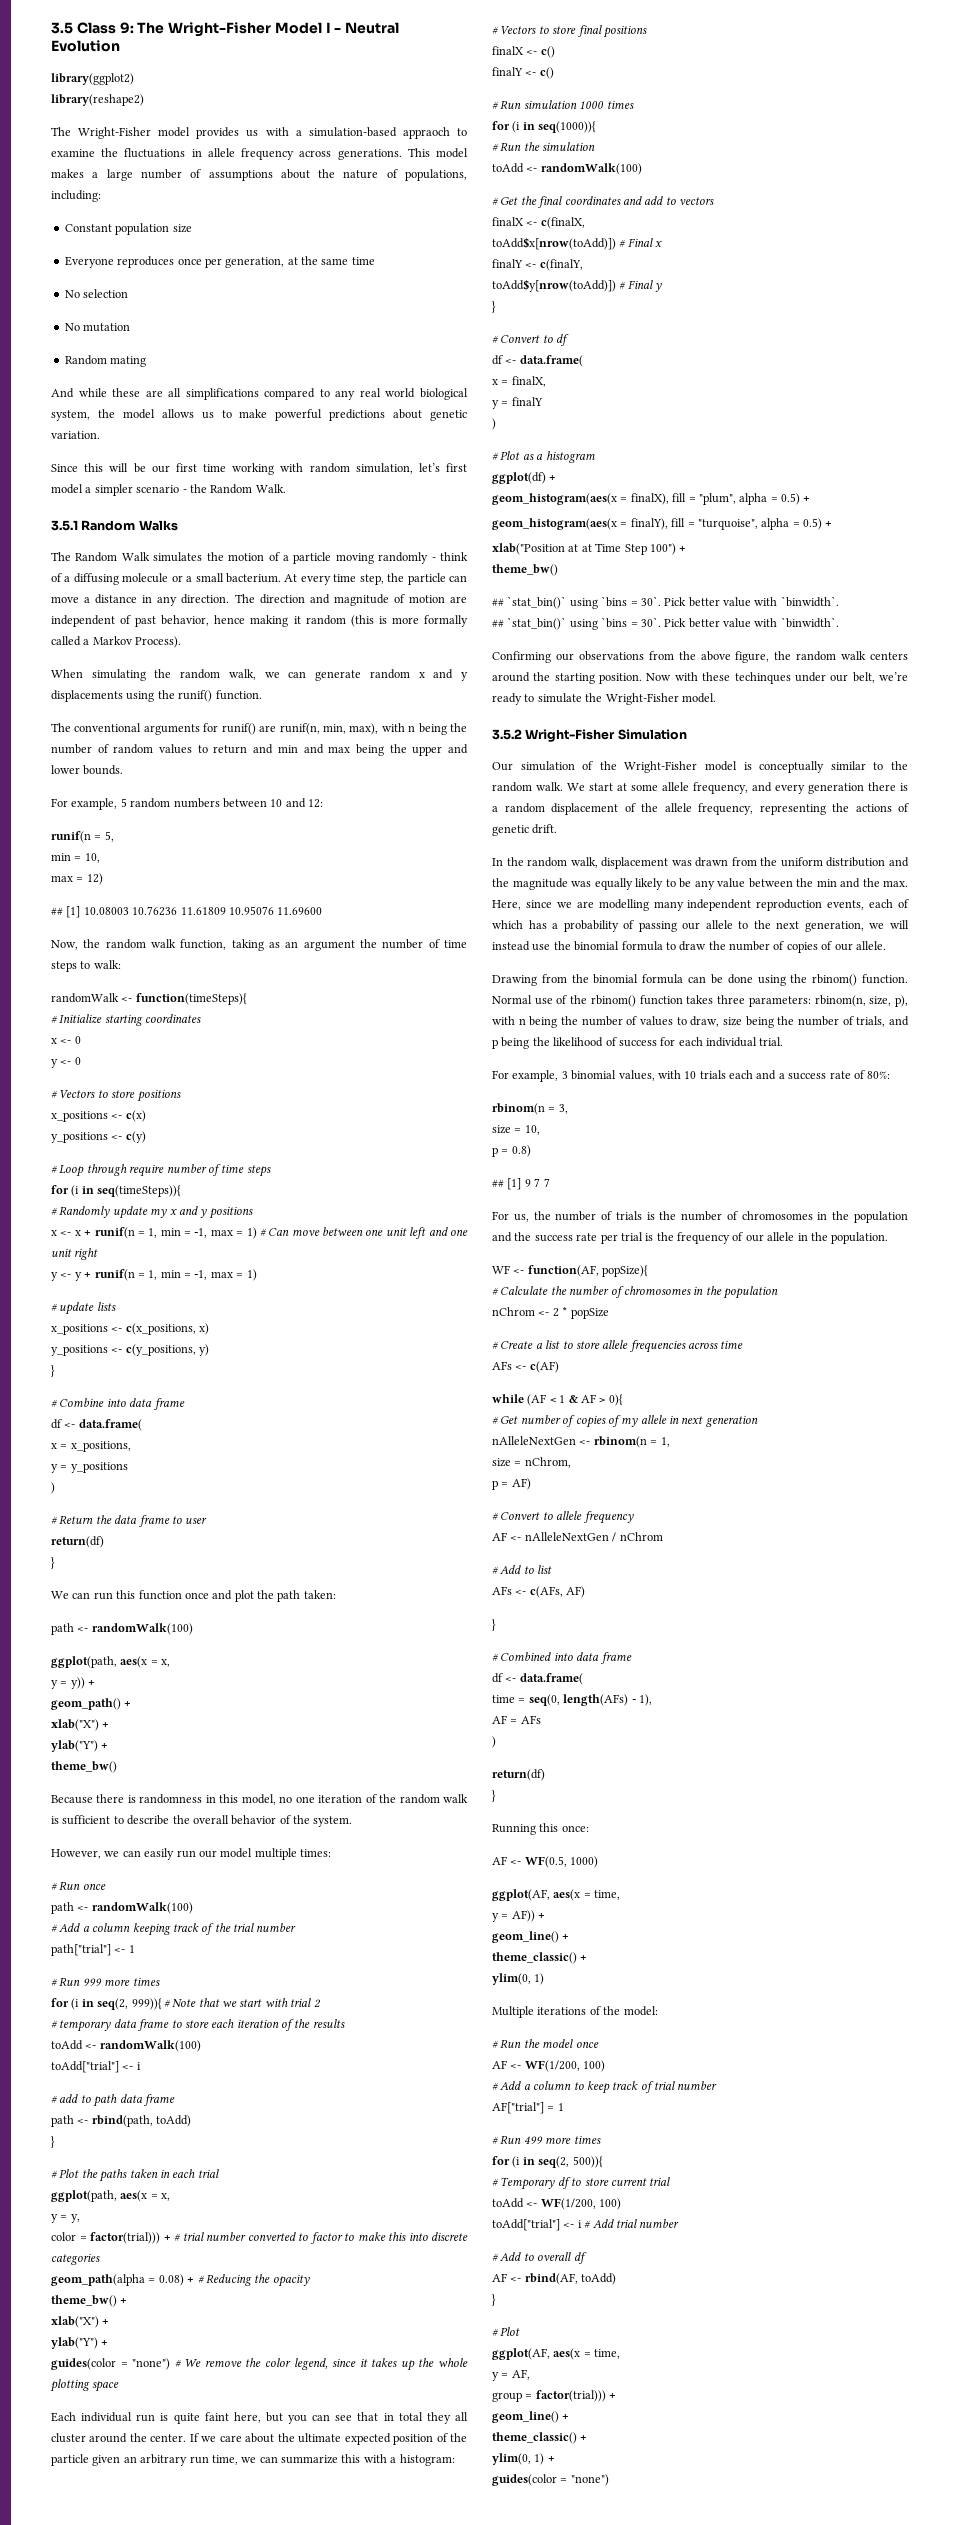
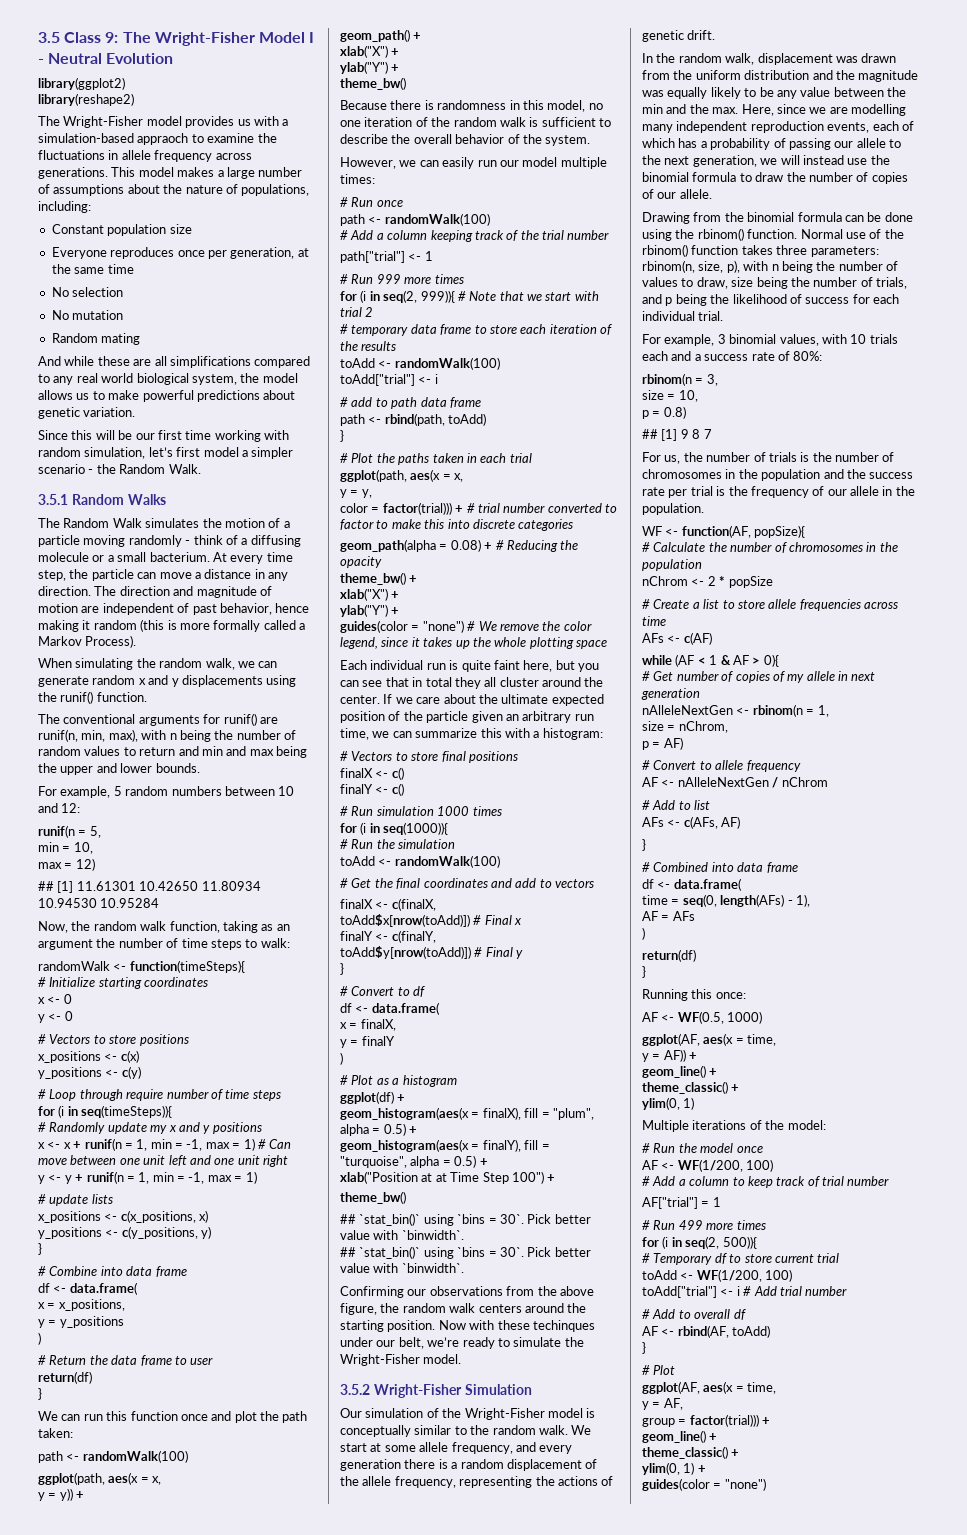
[83,906,323,916] 10.08003 10.76236 11.61809 10.95076 11.69600 -> [76,881,261,891] [38,898,160,908] 11.61301 10.42650 11.80934 10.94530 10.95284
[534,1178,541,1187] 7 -> [692,429,701,439] 8

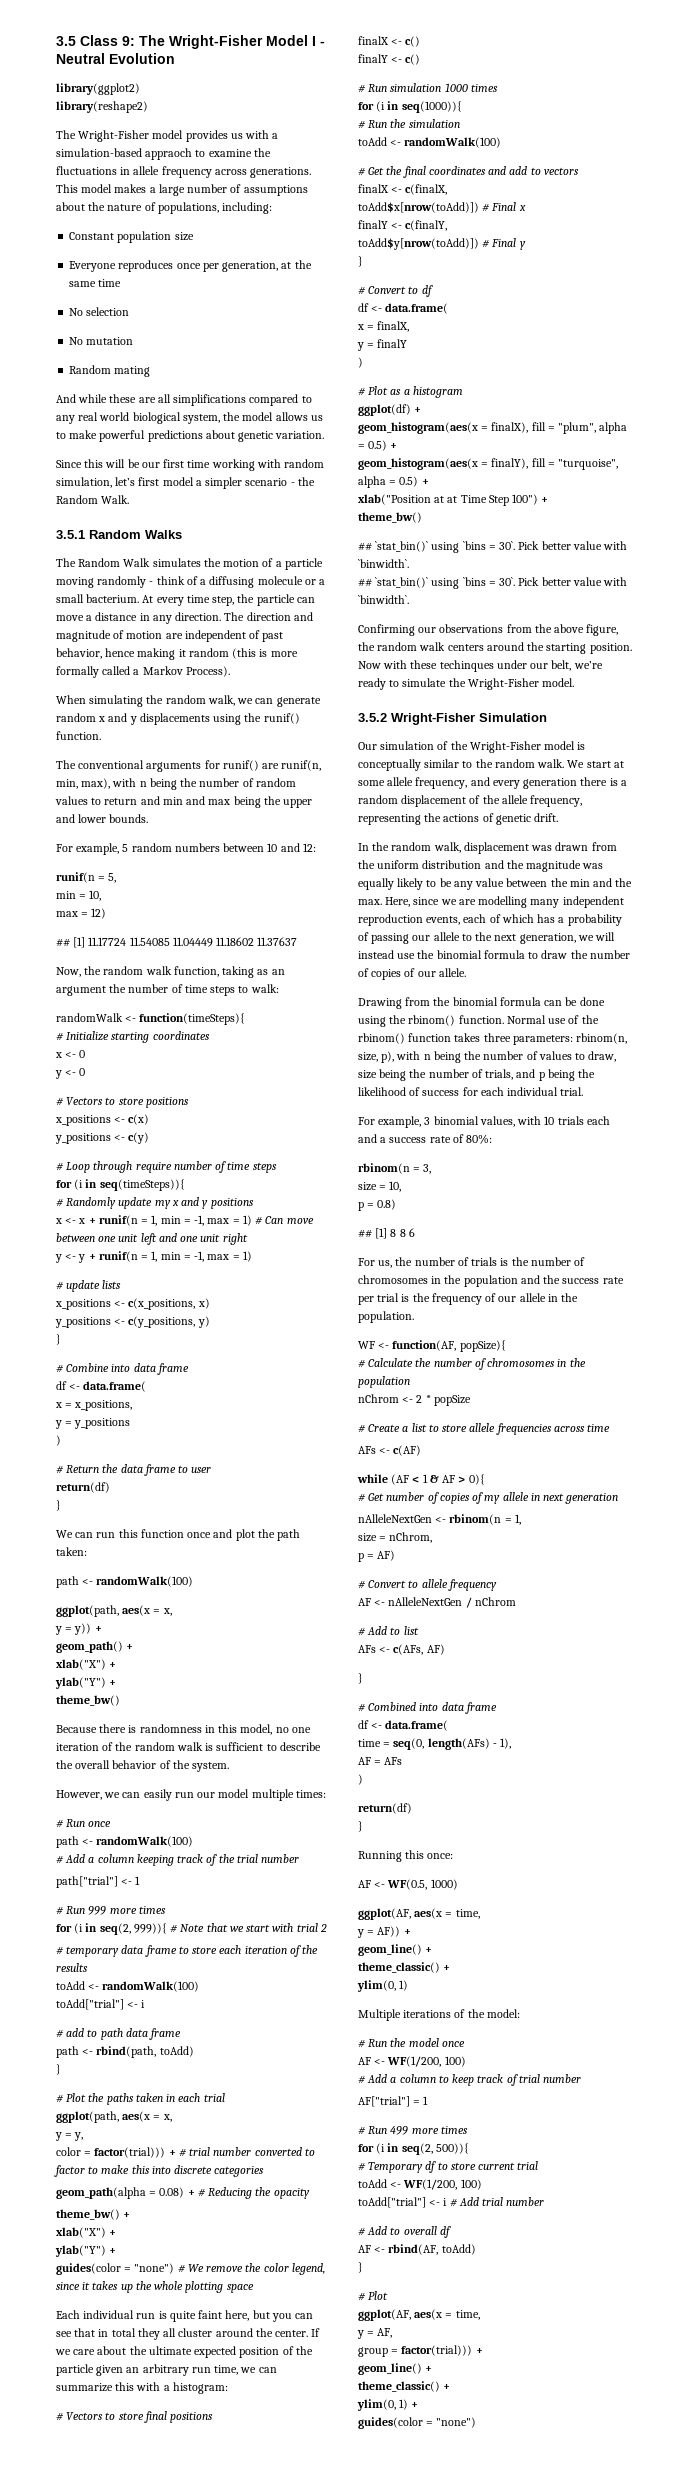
[76,881,261,891] [38,898,160,908] 11.61301 10.42650 11.80934 10.94530 10.95284 -> [88,937,298,947] 11.17724 11.54085 11.04449 11.18602 11.37637
[680,429,712,439] 9 8 7 -> [390,1228,415,1237] 8 8 6

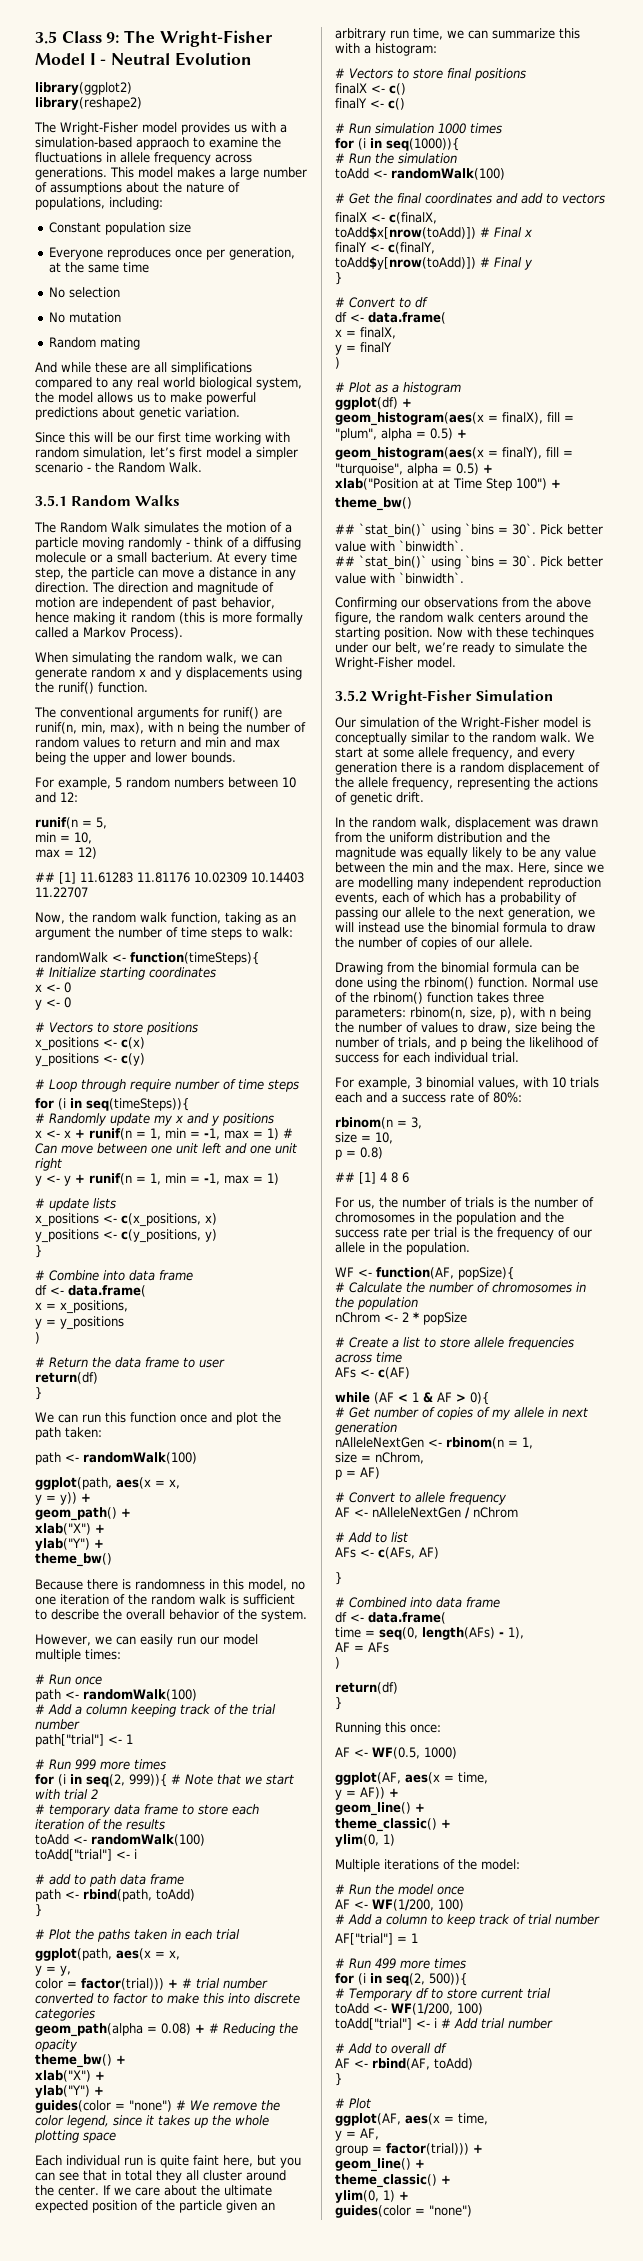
[88,937,298,947] 11.17724 11.54085 11.04449 11.18602 11.37637 -> [80,872,304,883] [35,887,88,898] 11.61283 11.81176 10.02309 10.14403 11.22707
[390,1229,397,1237] 8 -> [380,1172,387,1182] 4

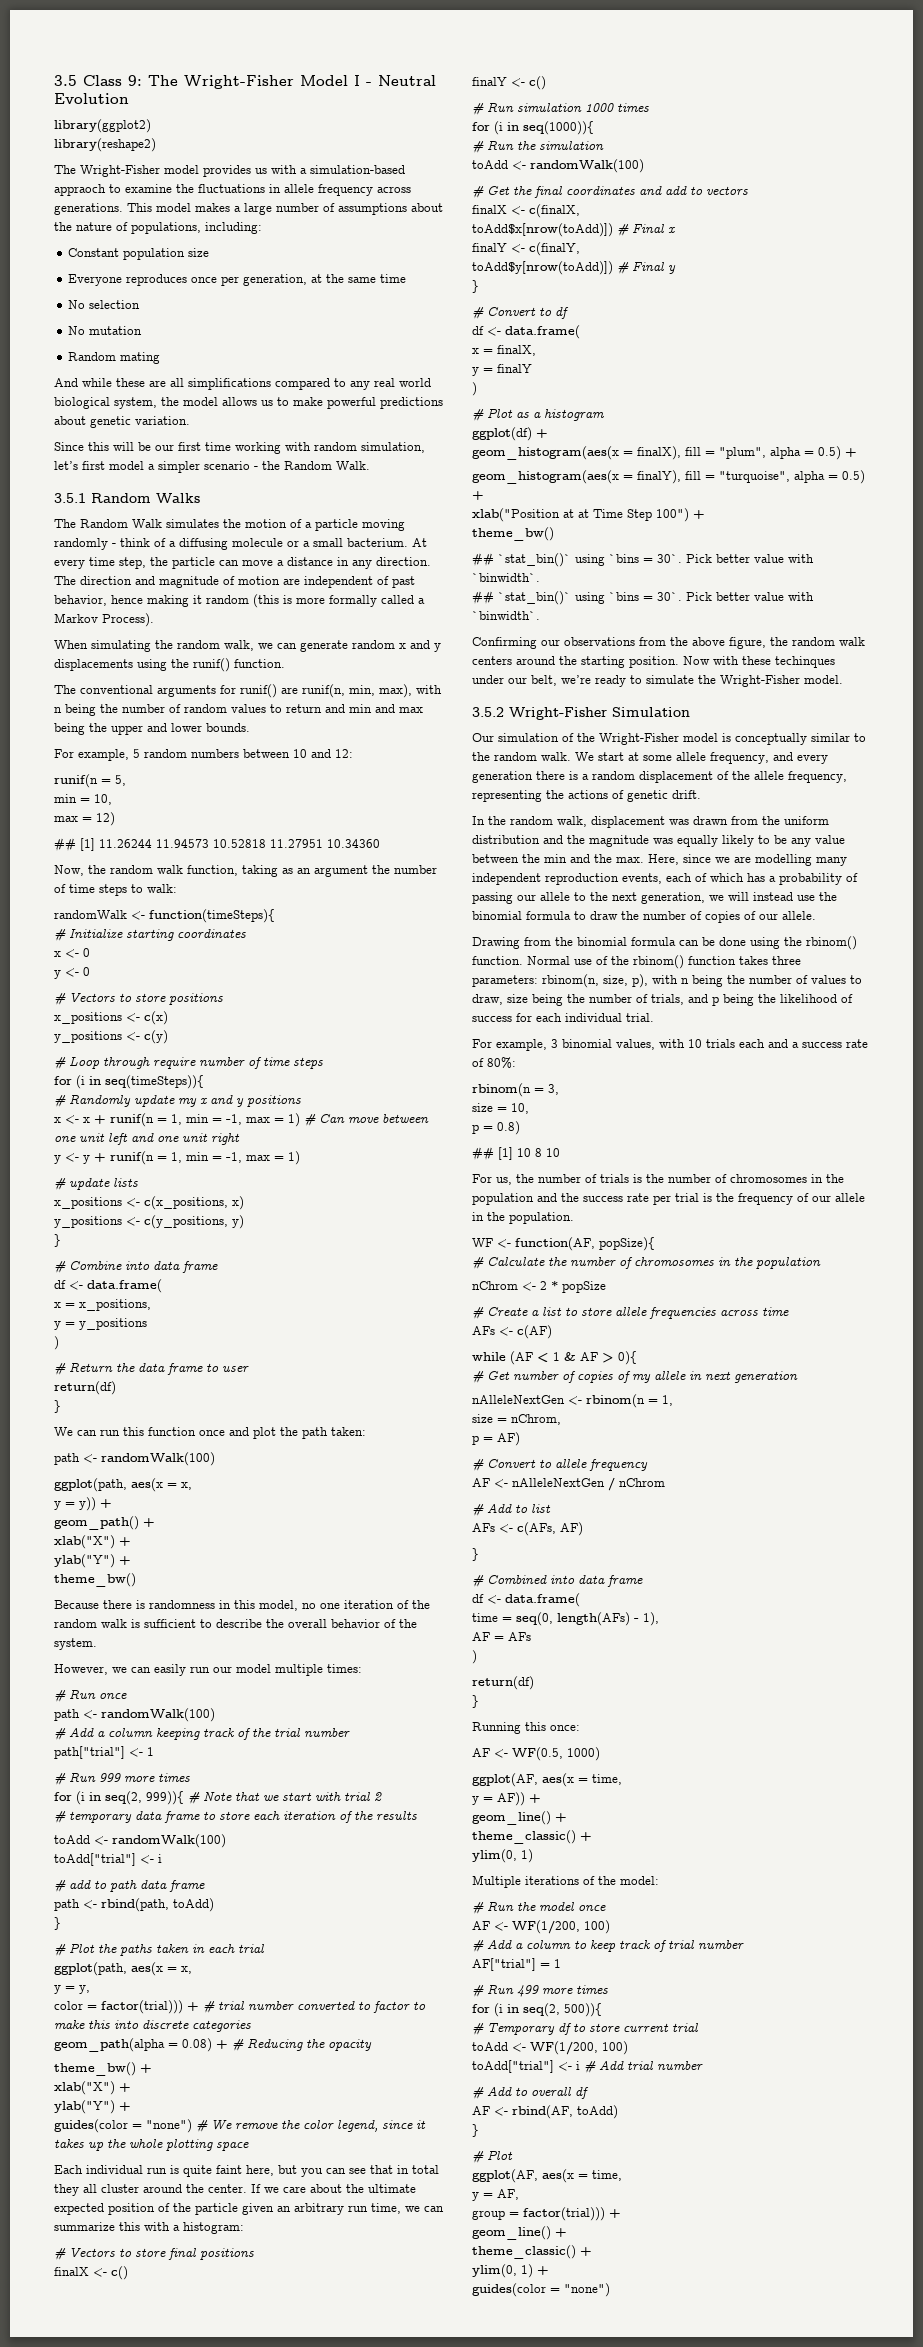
[80,872,304,883] [35,887,88,898] 11.61283 11.81176 10.02309 10.14403 11.22707 -> [99,839,380,848] 11.26244 11.94573 10.52818 11.27951 10.34360
[380,1172,409,1183] 4 8 6 -> [517,1148,560,1157] 10 8 10

